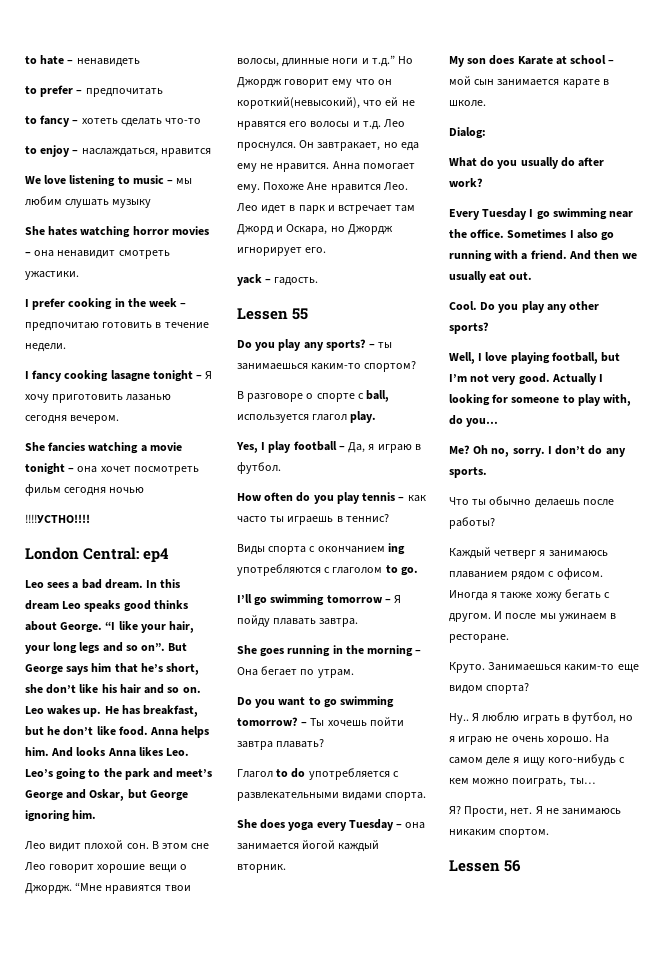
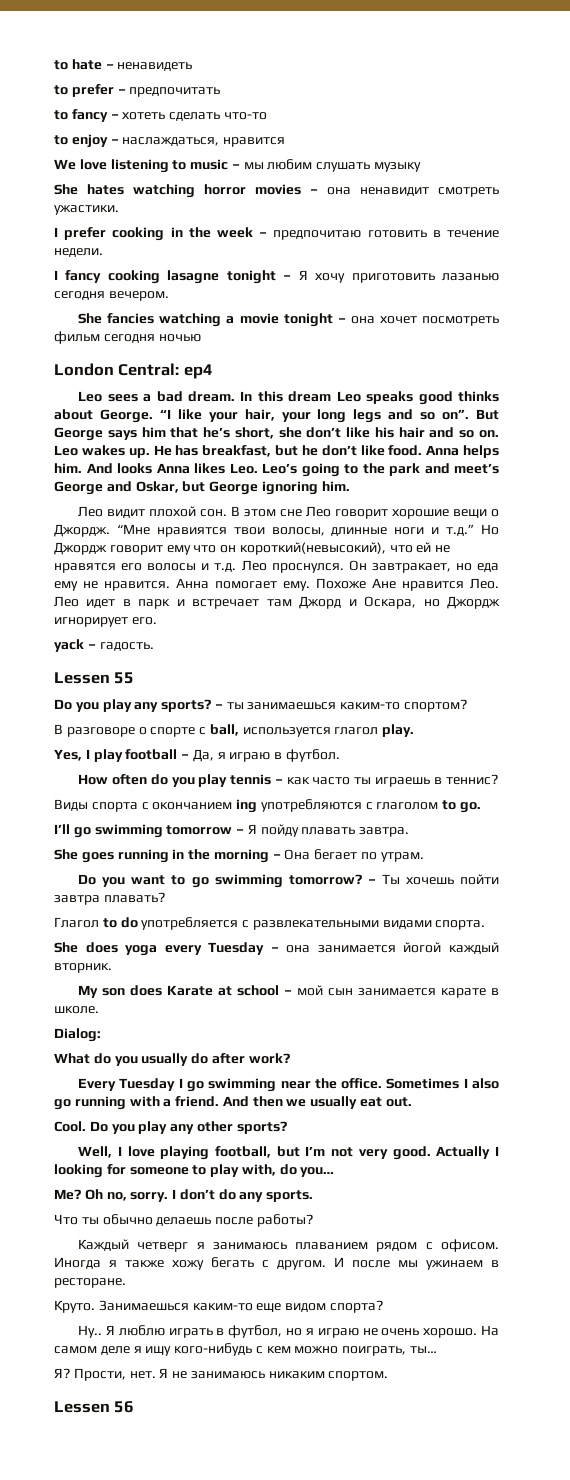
[25,514,90,523] // !!!!УСТНО!!!! -> (201, 338) none

